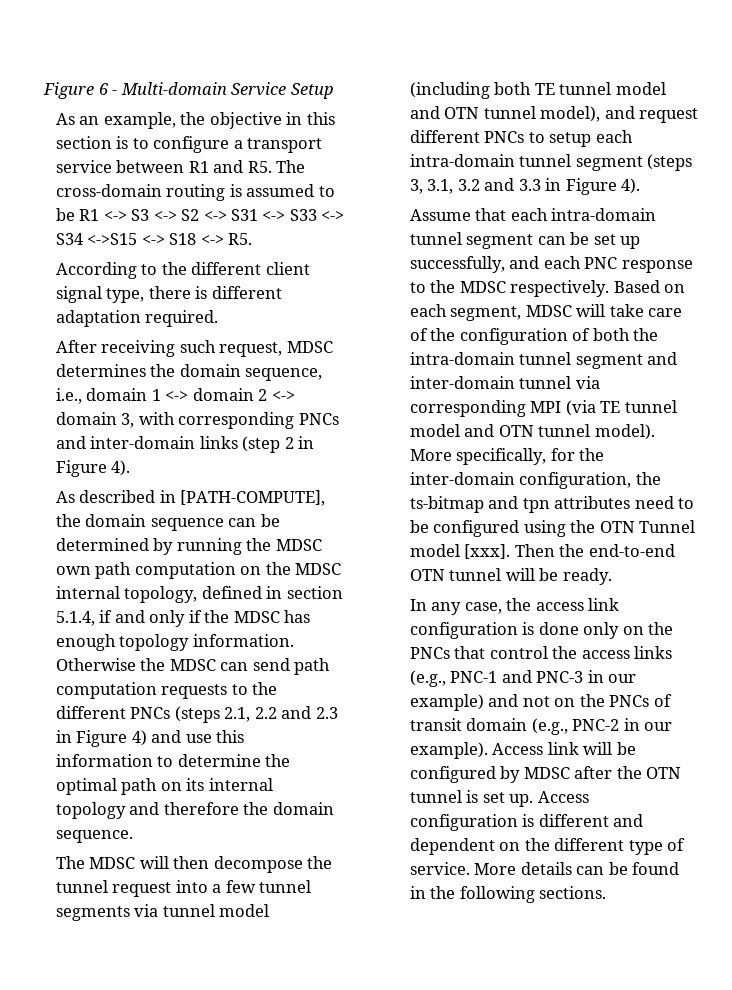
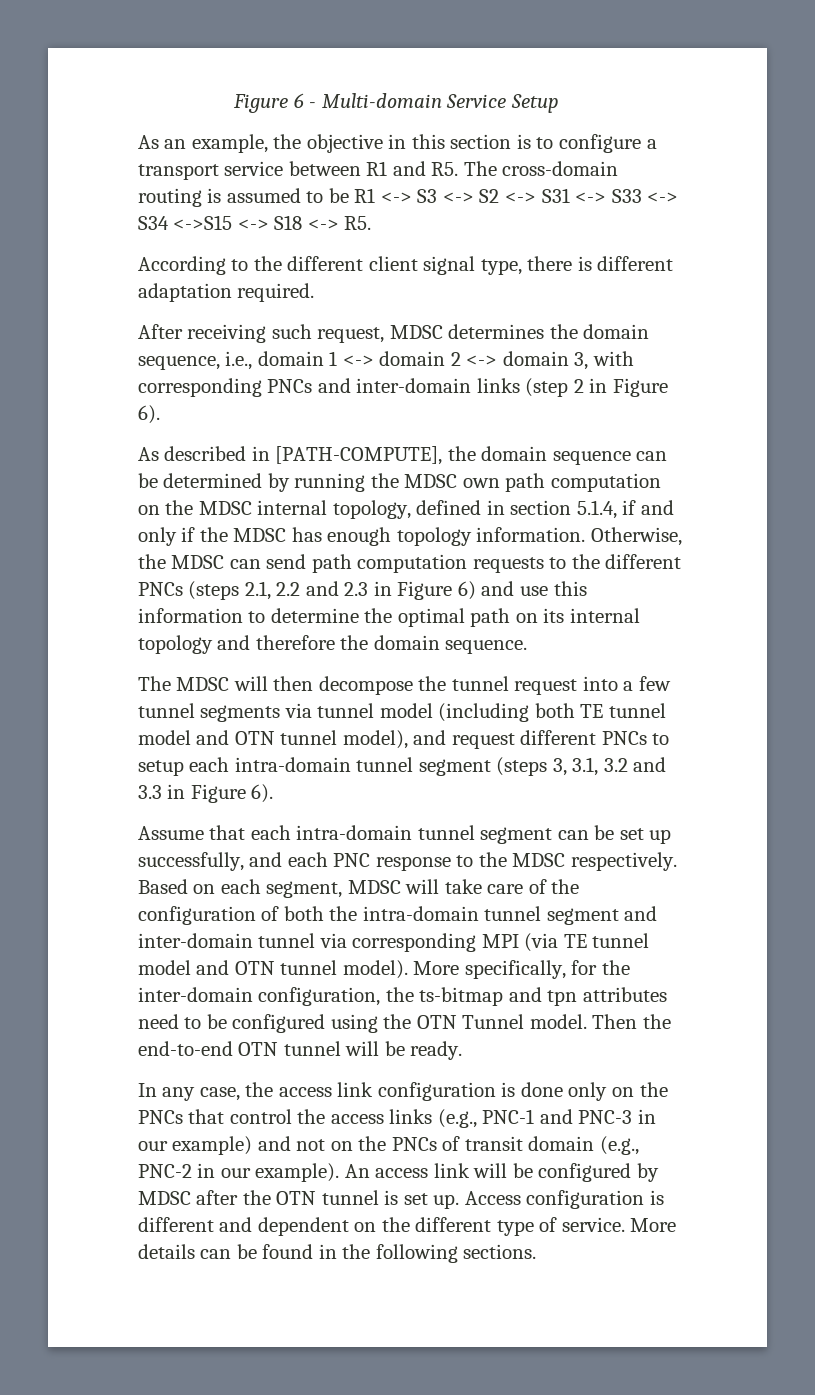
[111,460,131,476] 4). -> [137,405,160,424] 6).
[55,658,136,671] Otherwise -> [590,527,682,546] Otherwise,
[131,730,147,746] 4) -> [457,581,476,600] 6)
[620,178,640,194] 4). -> [251,784,274,803] 6).
[409,544,511,559] model [xxx]. -> [529,1014,587,1029] model.
[492,743,544,755] Access -> [344,1164,429,1178] An access

